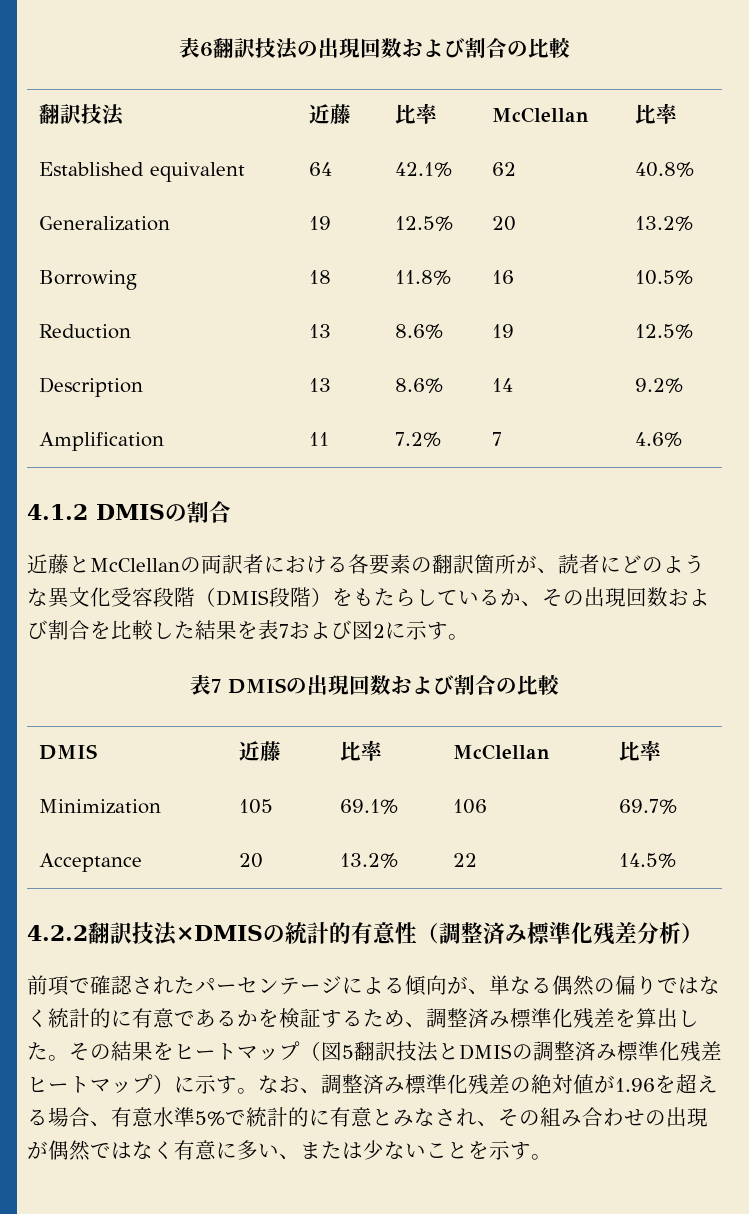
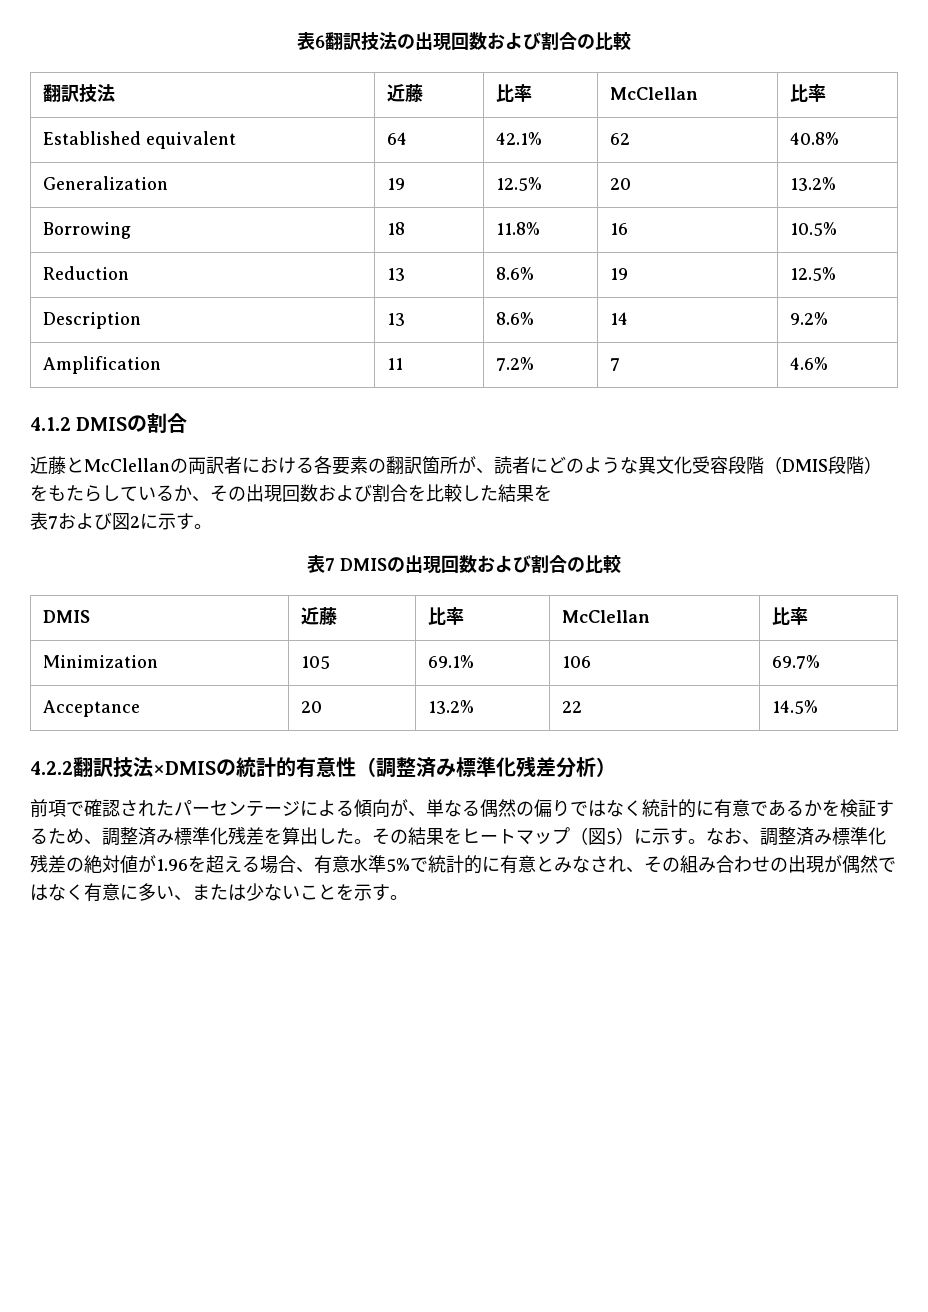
(258, 630) none -> (552, 493) //
[354,1041,722,1062] [27,1074,153,1094] 翻訳技法とDMISの調整済み標準化残差ヒートマップ -> (616, 837) none

